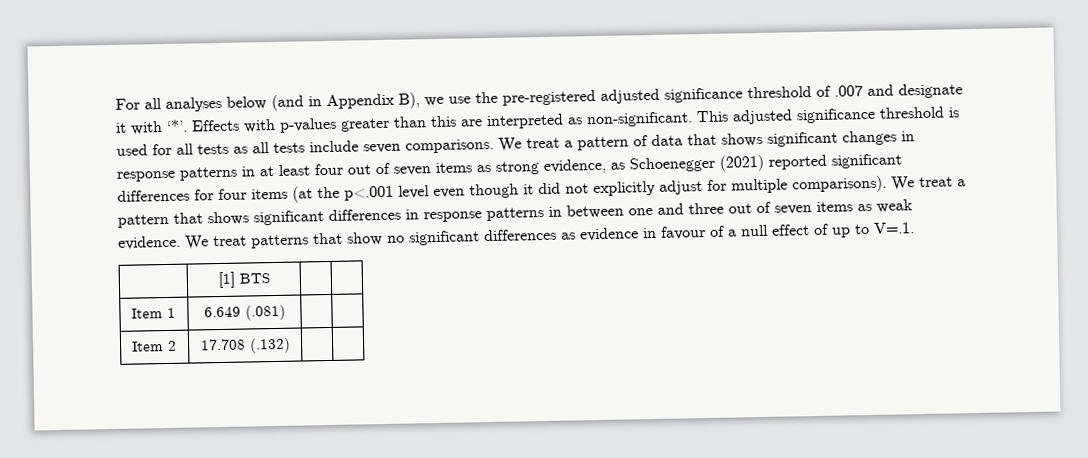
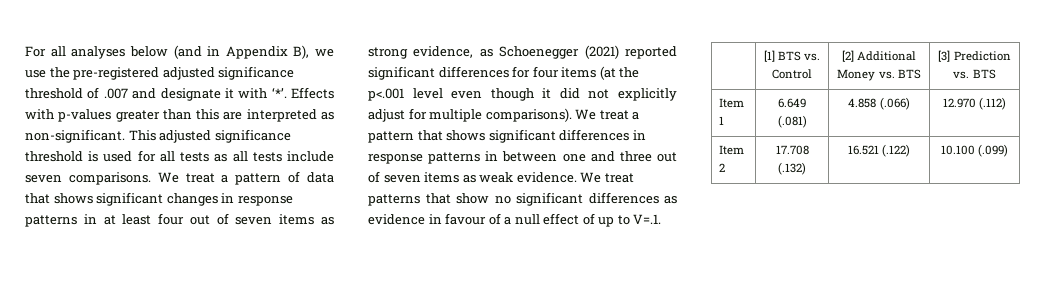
(270, 278) | | -> [804,53,821,61] [772,69,812,79] [841,50,917,62] [837,69,921,81] [938,50,1011,62] [953,69,996,79] vs. Control | [2] Additional Money vs. BTS | [3] Prediction vs. BTS
(286, 312) | -> [848,97,910,110] [942,97,1007,110] 4.858 (.066) | 12.970 (.112)
(291, 345) | -> [847,144,911,157] [940,144,1009,157] 16.521 (.122) | 10.100 (.099)

